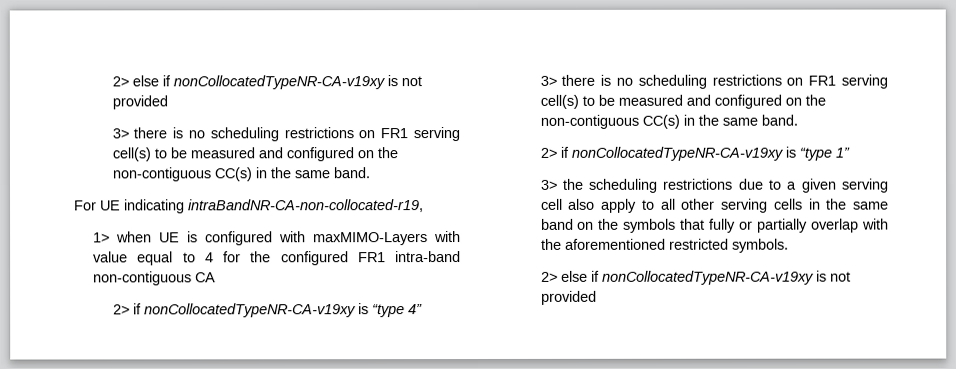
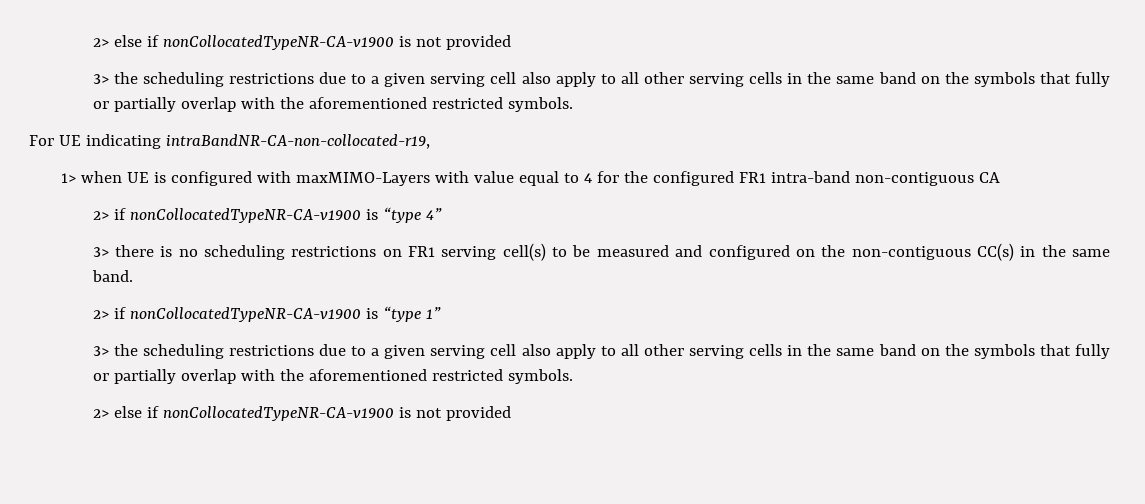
[111,75,385,90] 2> else if nonCollocatedTypeNR-CA-v19xy -> [92,35,394,50] 2> else if nonCollocatedTypeNR-CA-v1900
[133,127,461,142] [111,147,398,162] [111,167,370,182] there is no scheduling restrictions on FR1 serving cell(s) to be measured and configured on the non-contiguous CC(s) in the same band. -> [113,72,1110,87] [92,97,573,112] the scheduling restrictions due to a given serving cell also apply to all other serving cells in the same band on the symbols that fully or partially overlap with the aforementioned restricted symbols.
[143,303,356,318] nonCollocatedTypeNR-CA-v19xy -> [129,208,361,223] nonCollocatedTypeNR-CA-v1900
[570,146,783,161] nonCollocatedTypeNR-CA-v19xy -> [129,307,361,322] nonCollocatedTypeNR-CA-v1900
[601,270,814,285] nonCollocatedTypeNR-CA-v19xy -> [162,406,394,421] nonCollocatedTypeNR-CA-v1900

